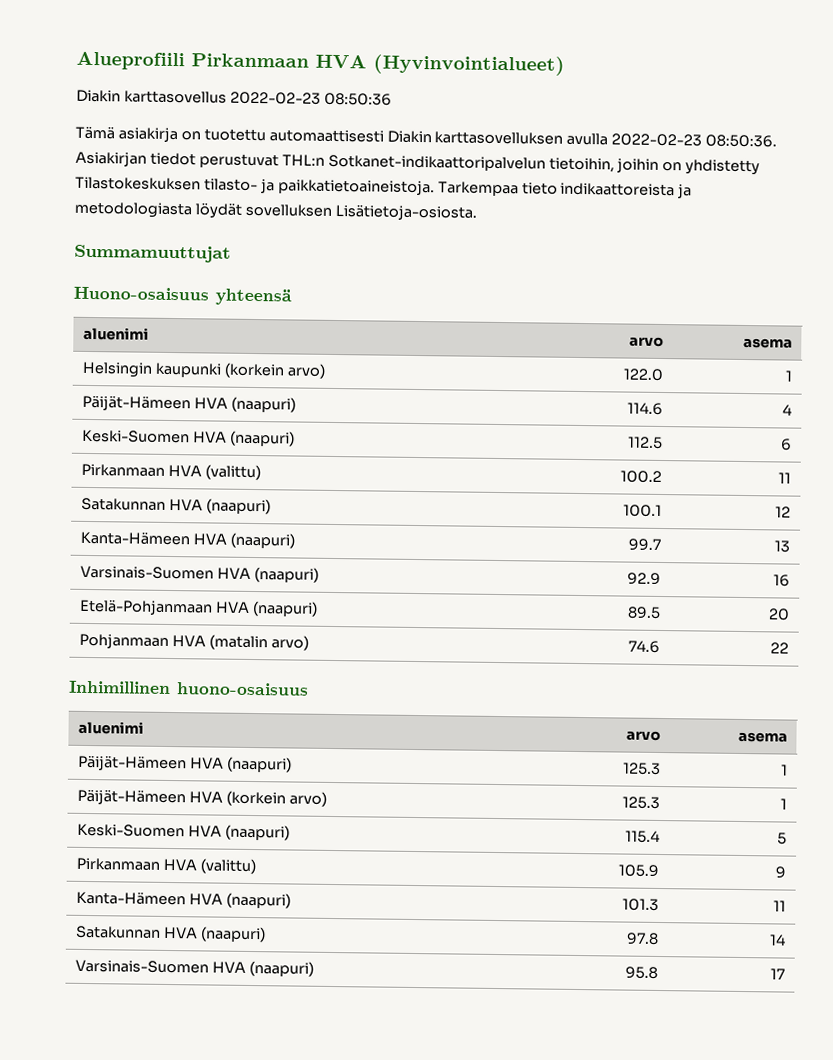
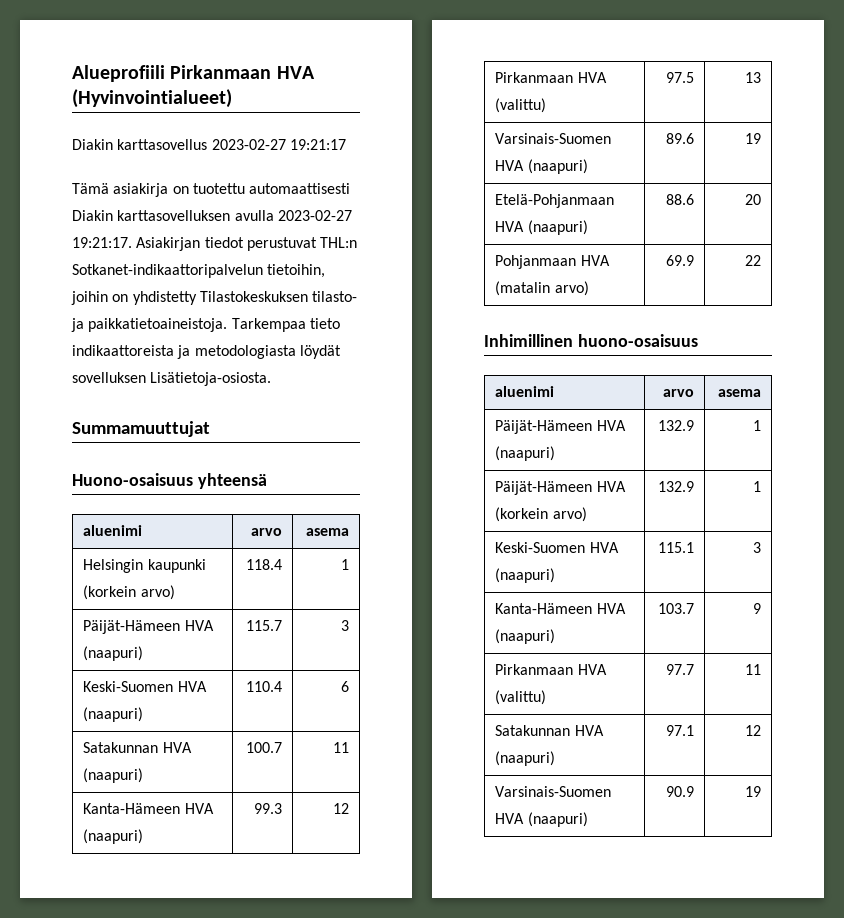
[229,91,392,106] 2022-02-23 08:50:36 -> [211,139,346,150] 2023-02-27 19:21:17
[611,133,778,148] 2022-02-23 08:50:36. -> [277,210,352,221] [72,237,132,248] 2023-02-27 19:21:17.
[622,368,663,381] 122.0 -> [245,559,282,570] 118.4
[626,402,663,415] [781,404,792,416] [82,429,296,447] [627,436,663,449] 114.6 | 4 // Keski-Suomen HVA (naapuri) | 112.5 -> [245,620,282,631] [340,620,349,631] [83,681,207,692] [83,707,144,722] [245,681,282,692] 115.7 | 3 // Keski-Suomen HVA (naapuri) | 110.4
[81,463,262,481] [619,470,662,483] [777,472,791,484] [81,497,272,515] [622,504,662,517] [774,506,791,518] [80,530,296,549] [627,538,661,551] Pirkanmaan HVA (valittu) | 100.2 | 11 // Satakunnan HVA (naapuri) | 100.1 | 12 // Kanta-Hämeen HVA (naapuri) | 99.7 -> [83,742,192,753] [83,768,144,783] [245,742,282,753] [332,742,349,753] [83,803,214,814] [83,829,144,844] [253,803,282,814] [332,803,349,814] [495,72,607,83] [495,98,547,113] [665,72,694,83] Satakunnan HVA (naapuri) | 100.7 | 11 // Kanta-Hämeen HVA (naapuri) | 99.3 | 12 // Pirkanmaan HVA (valittu) | 97.5
[626,572,661,585] [772,574,790,587] 92.9 | 16 -> [665,133,694,144] [744,133,761,144] 89.6 | 19
[626,606,661,619] 89.5 -> [665,194,694,205] 88.6
[627,640,660,653] 74.6 -> [665,255,694,266] 69.9
[622,762,661,775] 125.3 -> [657,420,694,431] 132.9
[621,796,660,809] 125.3 -> [657,481,694,492] 132.9
[624,830,660,843] [776,832,787,845] [76,857,257,875] [617,864,659,877] [774,866,786,879] [76,890,292,909] [621,898,659,911] [772,900,786,912] [75,925,267,943] [625,932,659,945] [768,934,786,946] [75,959,315,977] [624,966,658,979] [769,968,785,980] 115.4 | 5 // Pirkanmaan HVA (valittu) | 105.9 | 9 // Kanta-Hämeen HVA (naapuri) | 101.3 | 11 // Satakunnan HVA (naapuri) | 97.8 | 14 // Varsinais-Suomen HVA (naapuri) | 95.8 | 17 -> [657,542,694,553] [752,542,761,553] [495,603,626,614] [495,629,556,644] [657,603,694,614] [752,603,761,614] [495,664,607,675] [495,690,547,705] [665,664,694,675] [744,664,761,675] [495,725,604,736] [495,751,556,766] [665,725,694,736] [744,725,761,736] [495,786,612,797] [495,812,588,827] [665,786,694,797] [744,786,761,797] 115.1 | 3 // Kanta-Hämeen HVA (naapuri) | 103.7 | 9 // Pirkanmaan HVA (valittu) | 97.7 | 11 // Satakunnan HVA (naapuri) | 97.1 | 12 // Varsinais-Suomen HVA (naapuri) | 90.9 | 19

